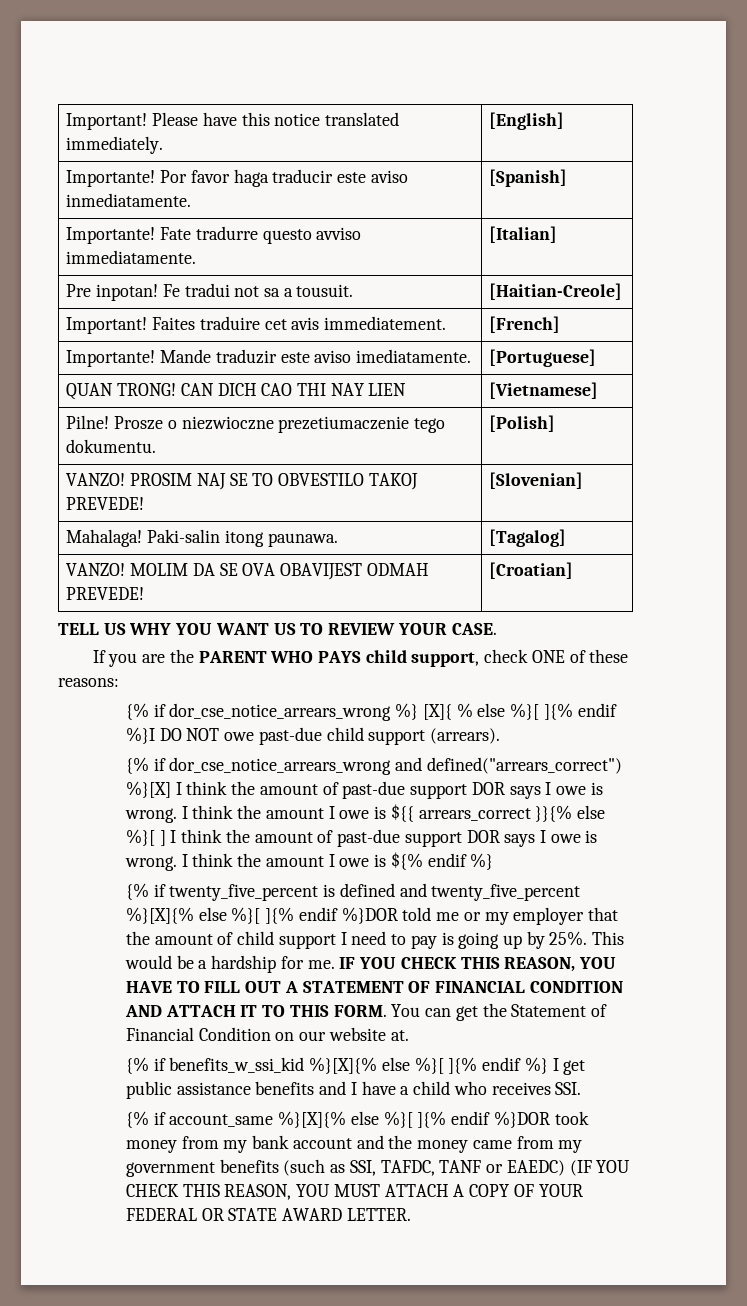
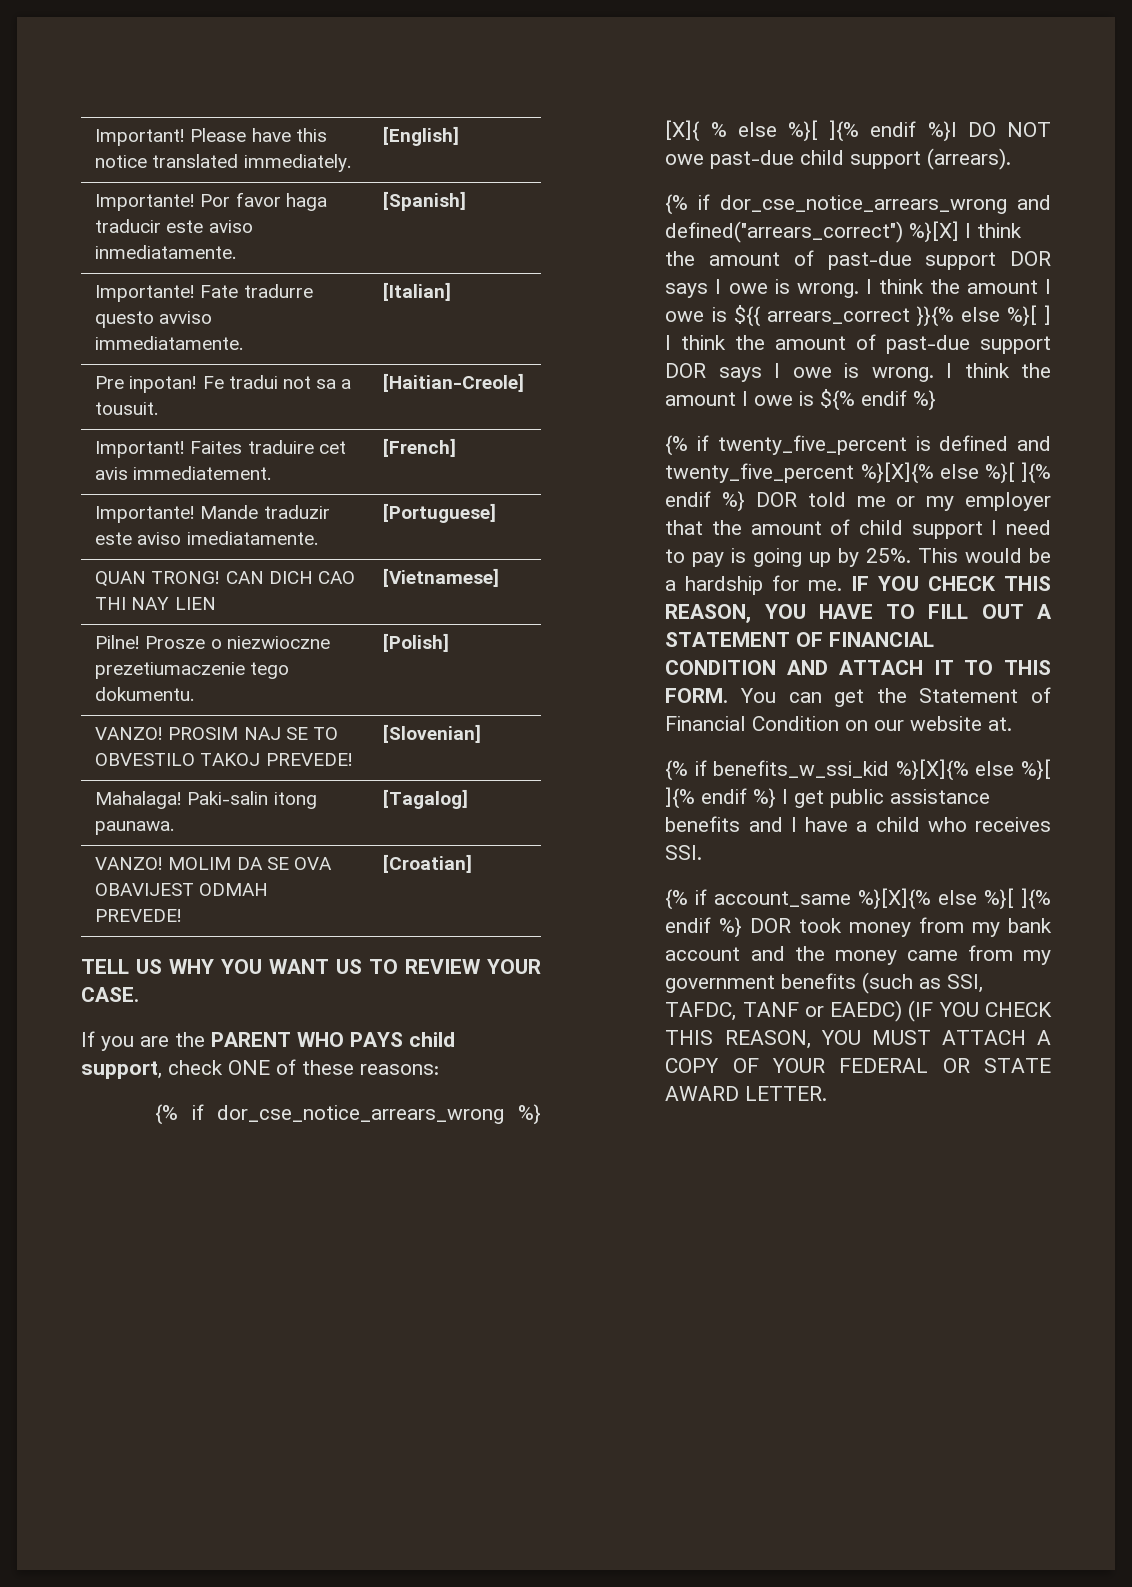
[341,907,398,924] %}DOR -> [722,491,798,512] %} DOR
[493,1111,550,1128] %}DOR -> [719,917,792,938] %} DOR

